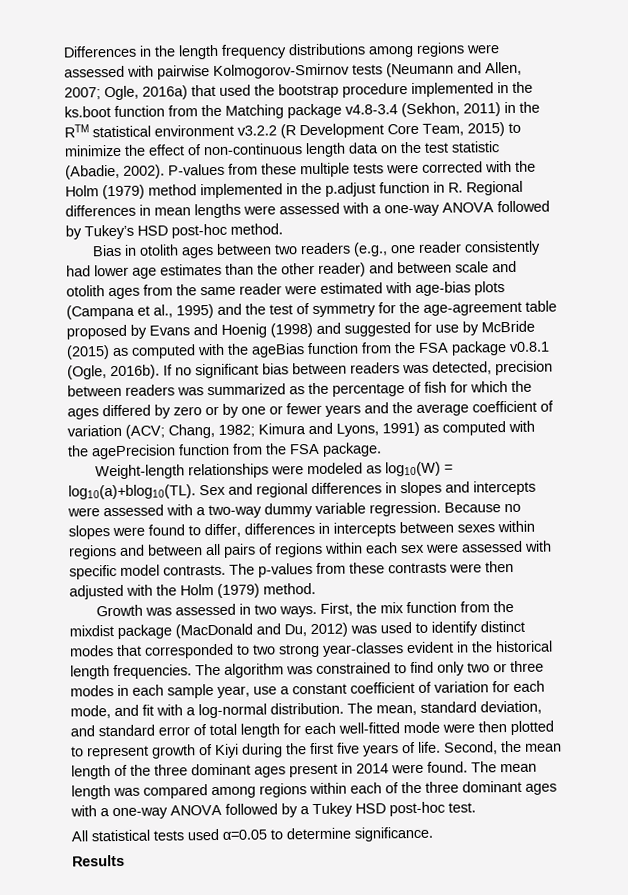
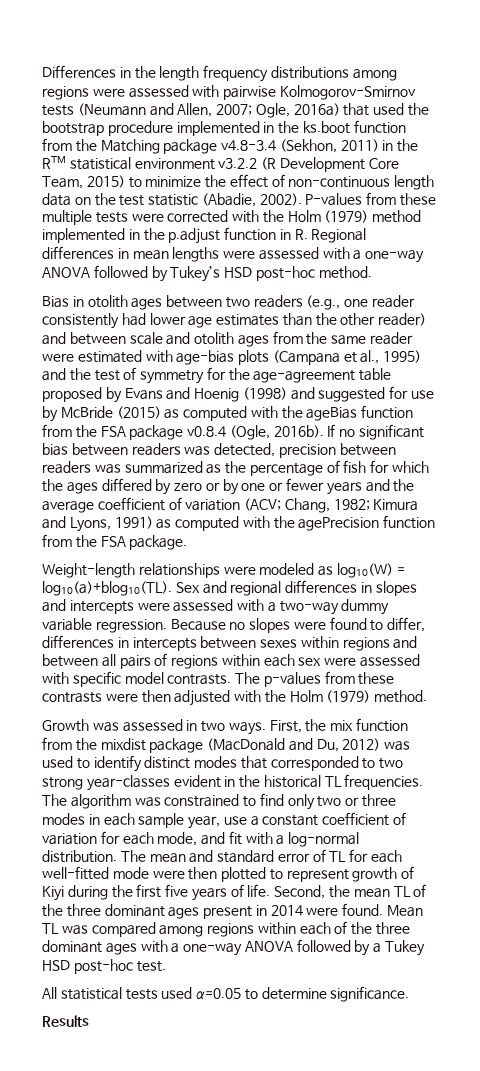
[509,341,550,353] v0.8.1 -> [187,426,227,437] v0.8.4
[70,665,110,680] length -> [324,776,342,787] TL
[376,700,542,716] mean, standard deviation, -> [149,853,186,863] mean
[209,723,280,738] total length -> [329,851,347,862] TL
[71,765,111,780] length -> [393,886,411,897] TL
[471,761,537,773] [71,785,111,800] The mean length -> [387,905,424,917] [42,923,59,934] Mean TL

